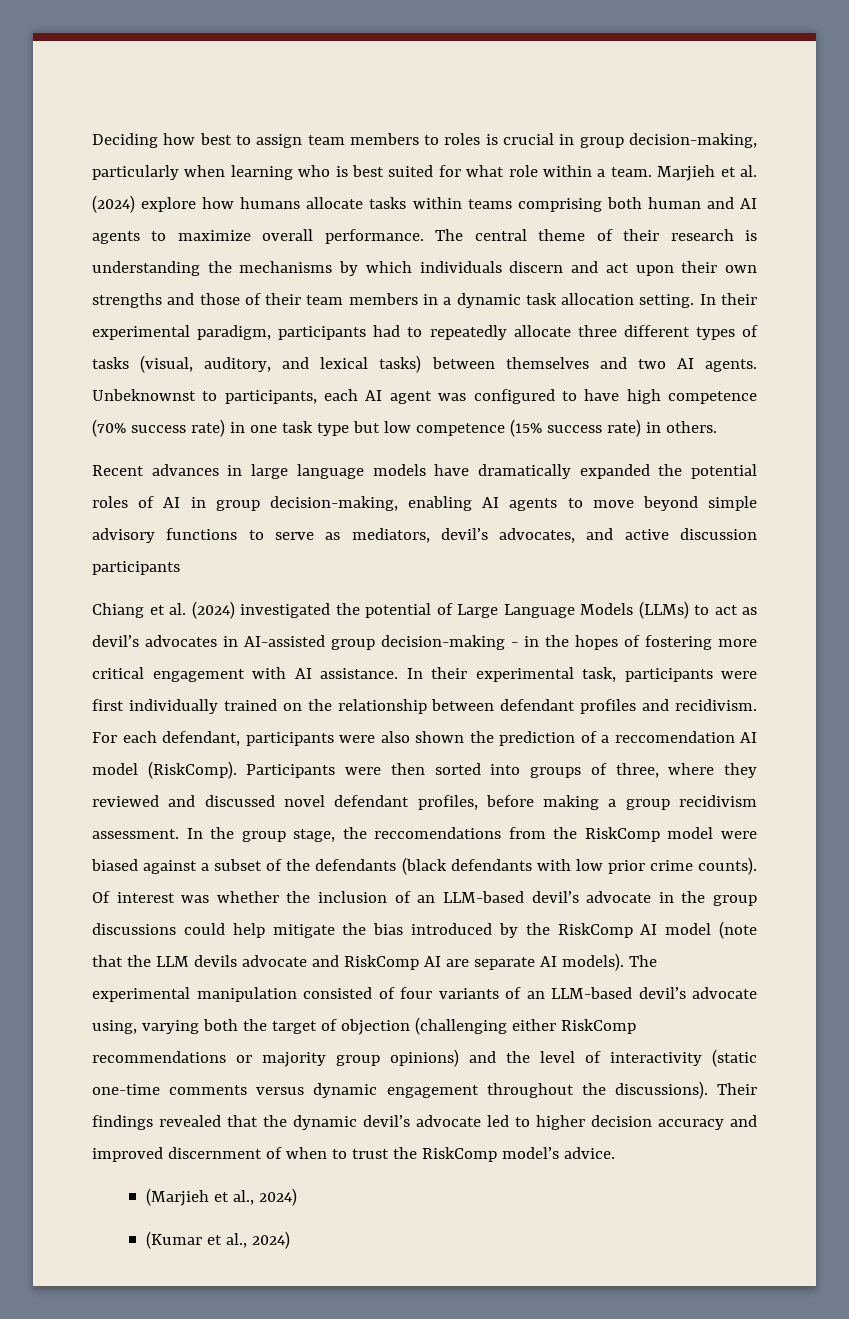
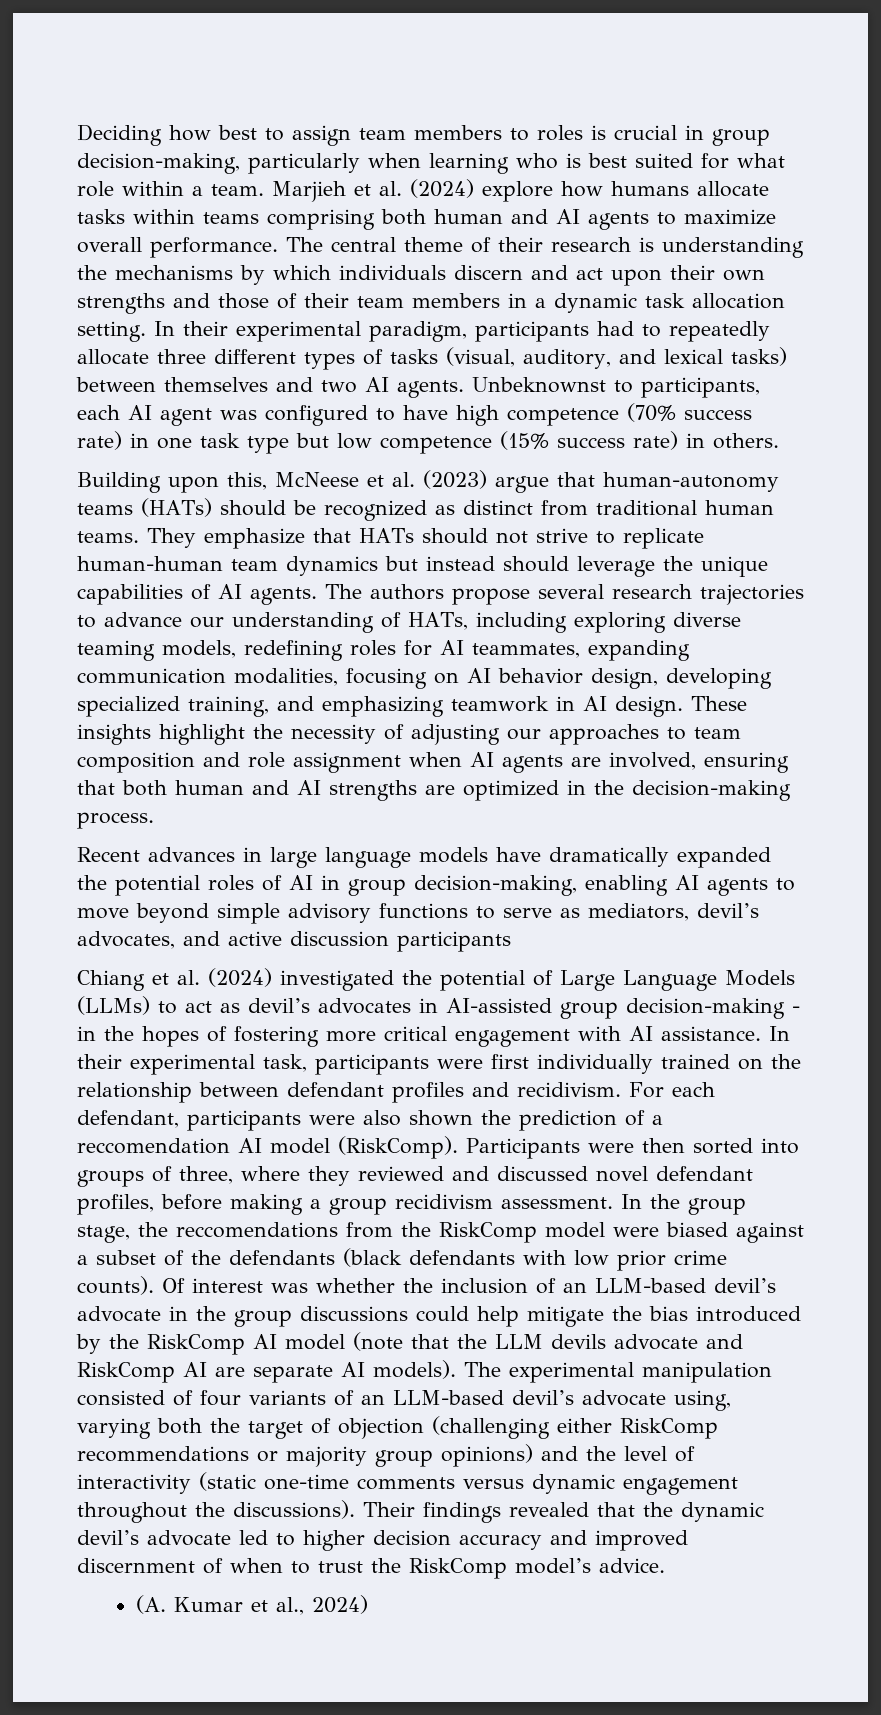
(717, 427) none -> [77,470,779,493] [77,498,774,521] [77,528,704,549] [77,556,768,577] [77,584,804,605] [77,612,741,633] [77,640,690,661] [77,668,772,689] [77,696,747,717] [77,724,741,745] [77,752,789,773] [77,780,791,801] [77,812,154,829] // Building upon this, McNeese et al. (2023) argue that human-autonomy teams (HATs) should be recognized as distinct from traditional human teams. They emphasize that HATs should not strive to replicate human-human team dynamics but instead should leverage the unique capabilities of AI agents. The authors propose several research trajectories to advance our understanding of HATs, including exploring diverse teaming models, redefining roles for AI teammates, expanding communication modalities, focusing on AI behavior design, developing specialized training, and emphasizing teamwork in AI design. These insights highlight the necessity of adjusting our approaches to team composition and role assignment when AI agents are involved, ensuring that both human and AI strengths are optimized in the decision-making process.
[146,1188,298,1206] [146,1231,291,1249] (Marjieh et al., 2024) // (Kumar et al., 2024) -> [135,1595,368,1615] (A. Kumar et al., 2024)

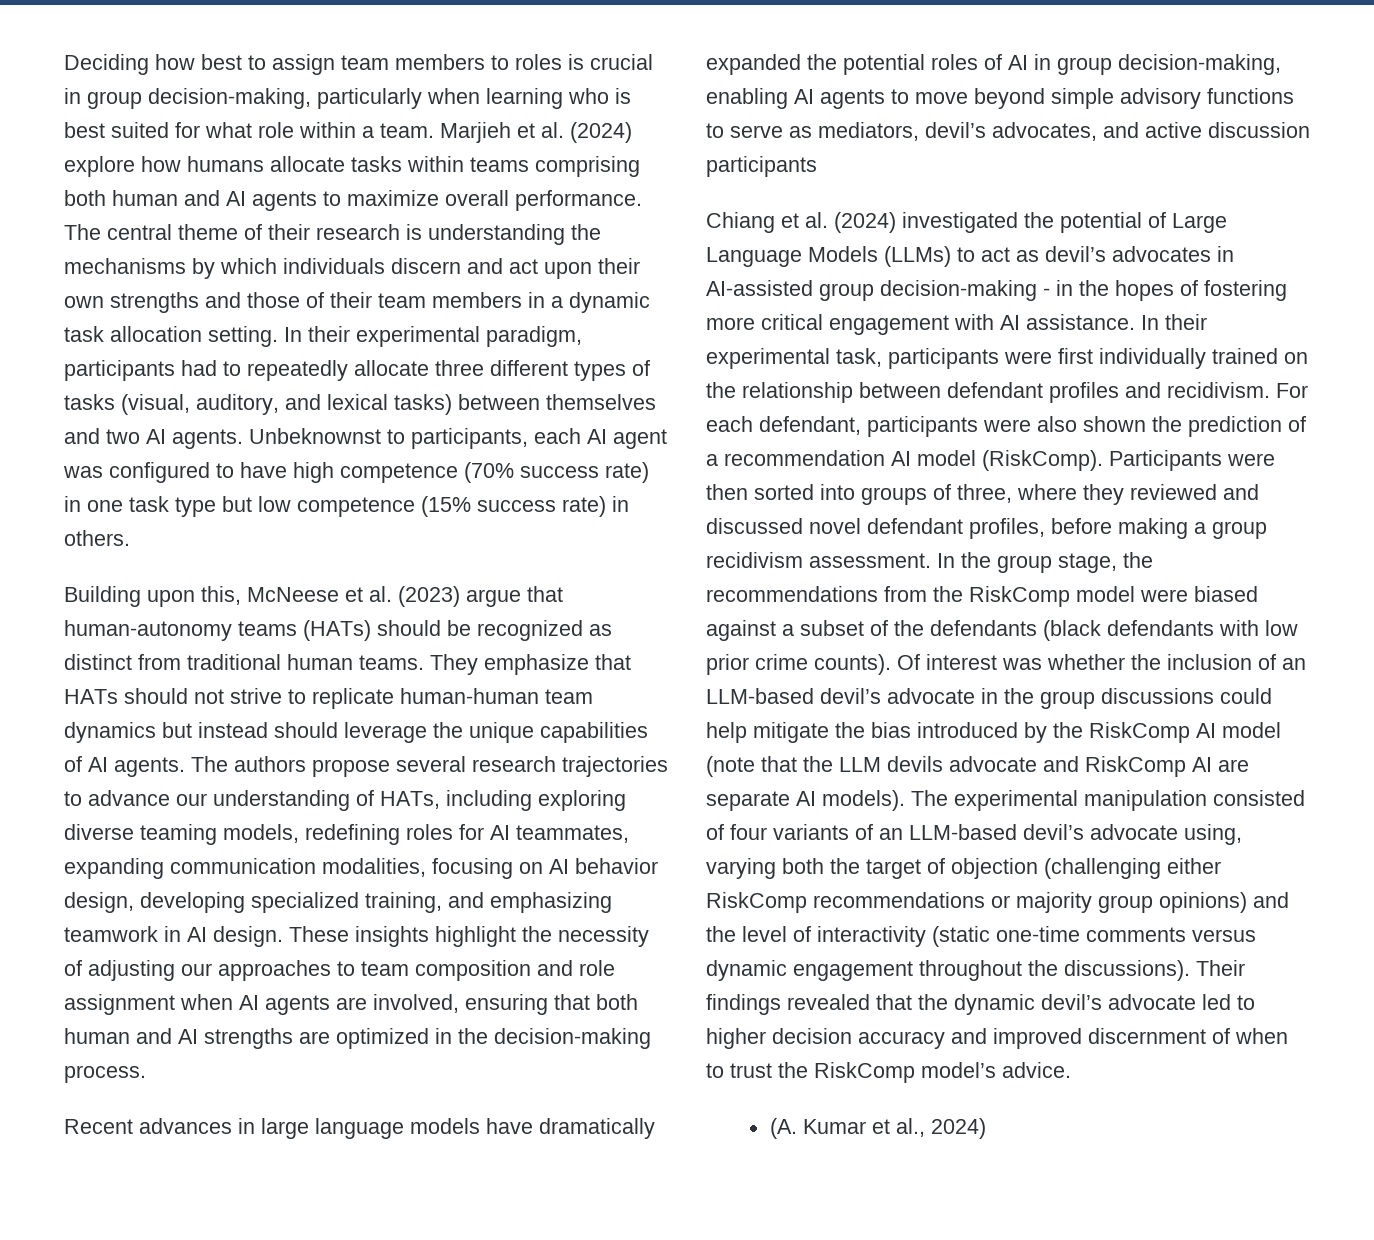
[77,1138,230,1154] reccomendation -> [724,450,885,466] recommendation
[176,1222,338,1238] reccomendations -> [706,586,878,602] recommendations

